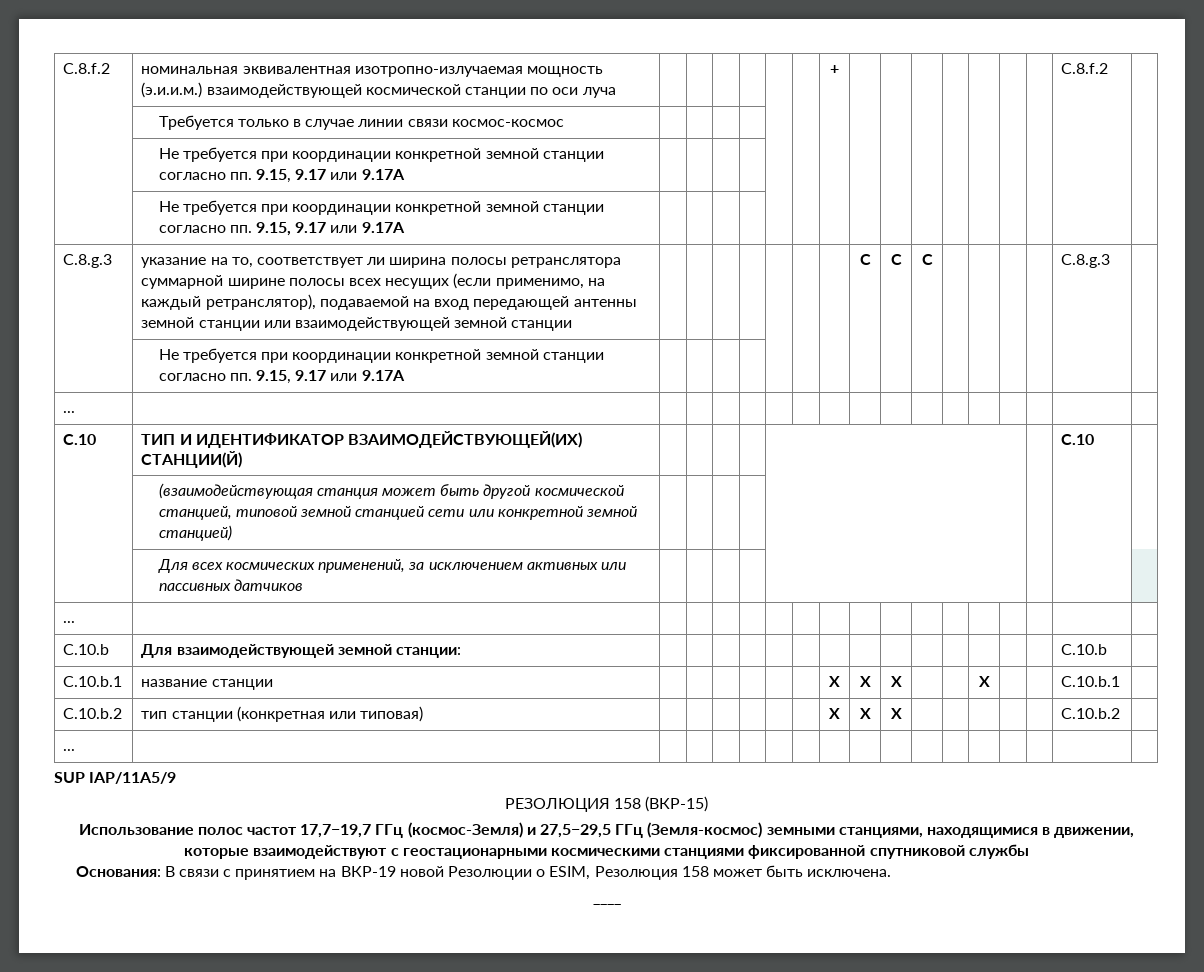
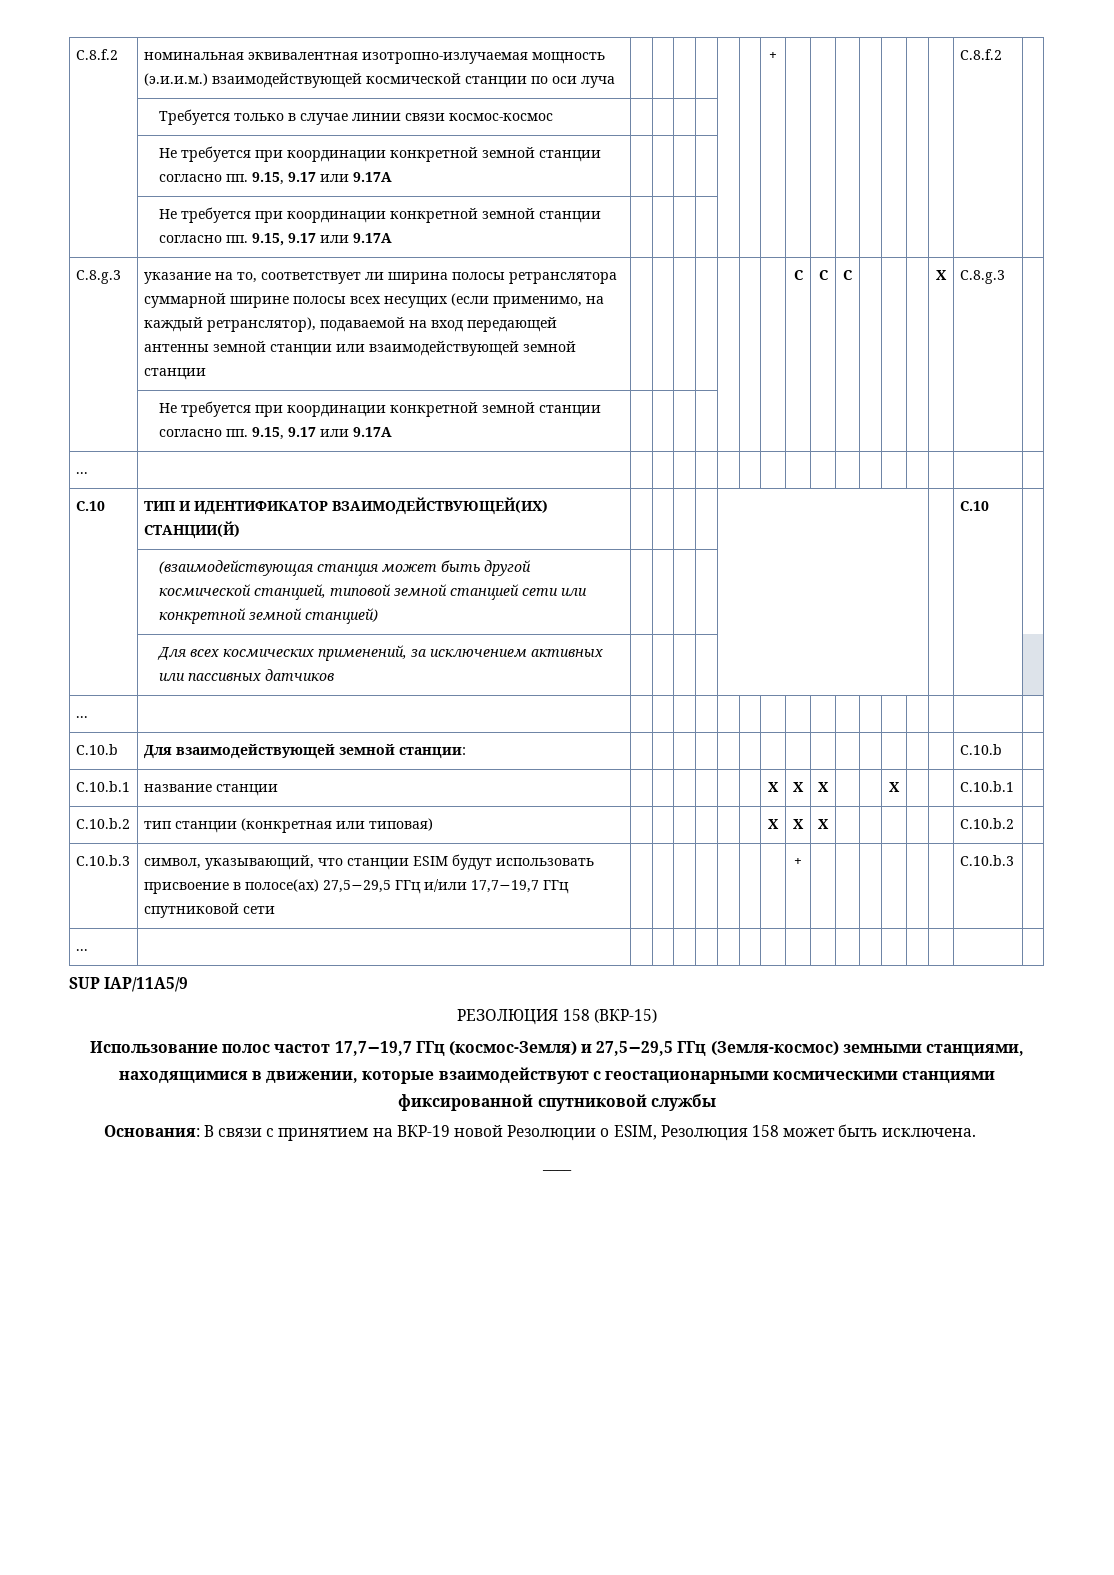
(933, 259) none -> [936,270,947,280] X
(1121, 713) none -> [75,855,130,866] [143,854,594,870] [143,879,569,894] [143,903,275,918] [794,858,802,866] [959,855,1014,866] // C.10.b.3 | символ, указывающий, что станции ESIM будут использовать присвоение в полосе(ах) 27,5−29,5 ГГц и/или 17,7−19,7 ГГц спутниковой сети | | | | | | | | + | | | | | | | C.10.b.3 |

